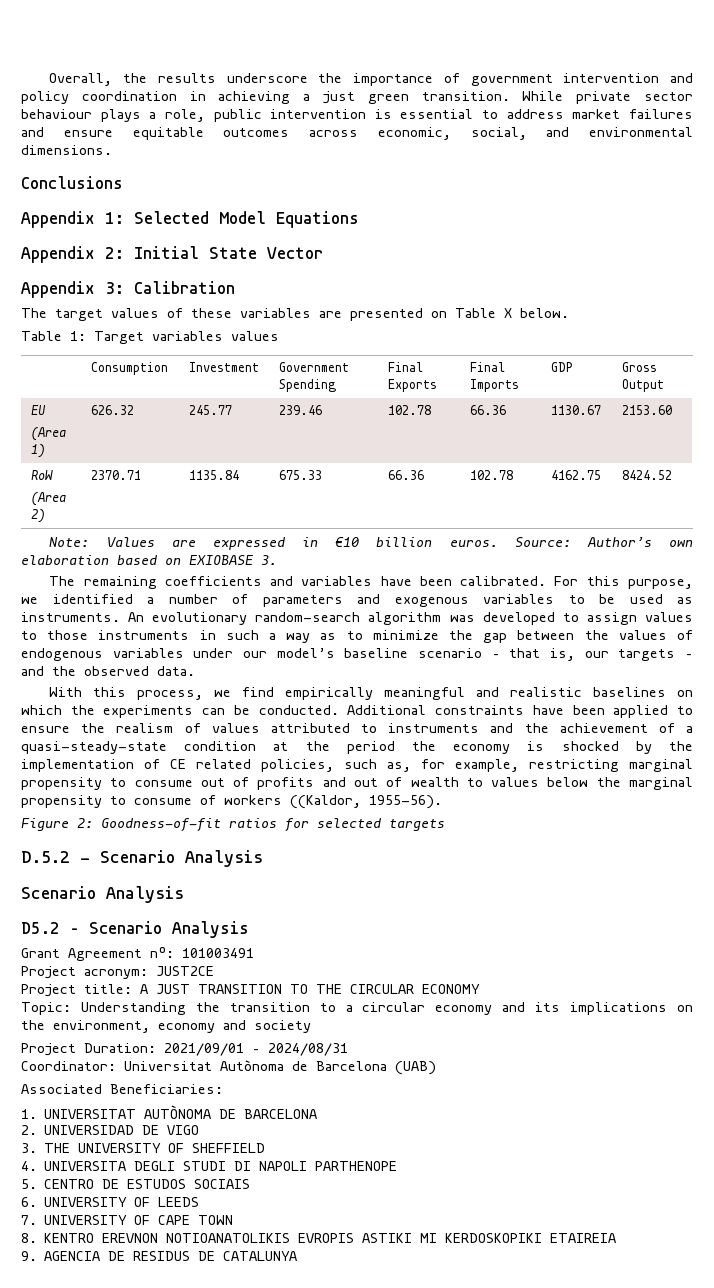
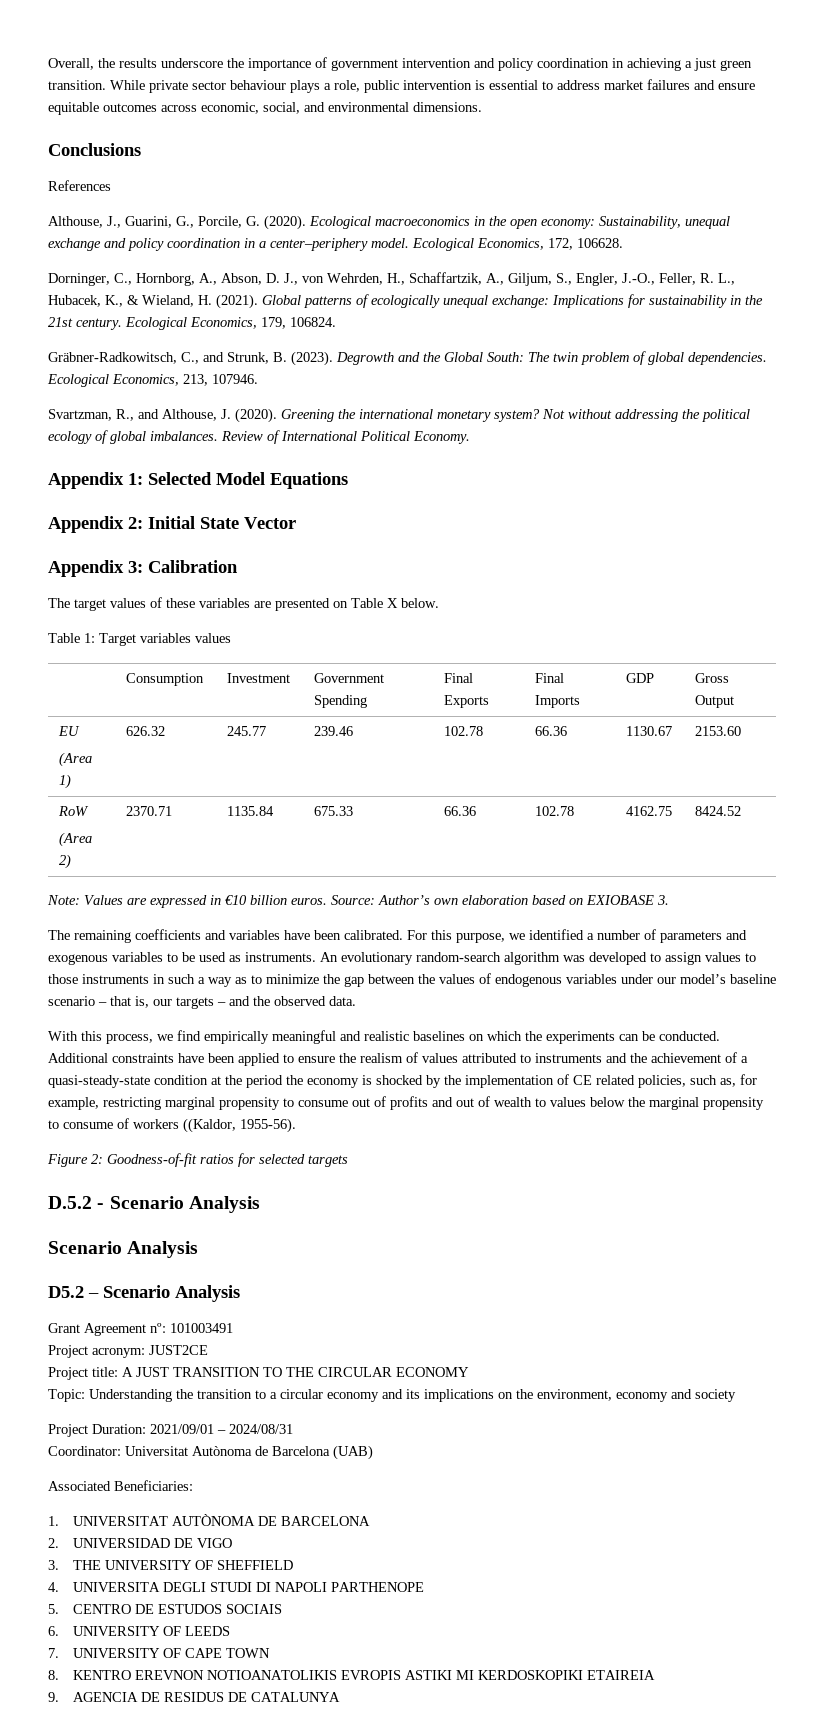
(123, 182) none -> [48,180,111,191] [48,215,730,230] [48,238,623,251] [48,272,735,286] [48,294,763,309] [48,317,336,330] [48,351,767,366] [47,374,258,387] [48,408,750,423] [48,430,470,444] // References // Althouse, J., Guarini, G., Porcile, G. (2020). Ecological macroeconomics in the open economy: Sustainability, unequal exchange and policy coordination in a center–periphery model. Ecological Economics, 172, 106628. // Dorninger, C., Hornborg, A., Abson, D. J., von Wehrden, H., Schaffartzik, A., Giljum, S., Engler, J.-O., Feller, R. L., Hubacek, K., & Wieland, H. (2021). Global patterns of ecologically unequal exchange: Implications for sustainability in the 21st century. Ecological Economics, 179, 106824. // Gräbner-Radkowitsch, C., and Strunk, B. (2023). Degrowth and the Global South: The twin problem of global dependencies. Ecological Economics, 213, 107946. // Svartzman, R., and Althouse, J. (2020). Greening the international monetary system? Not without addressing the political ecology of global imbalances. Review of International Political Economy.

